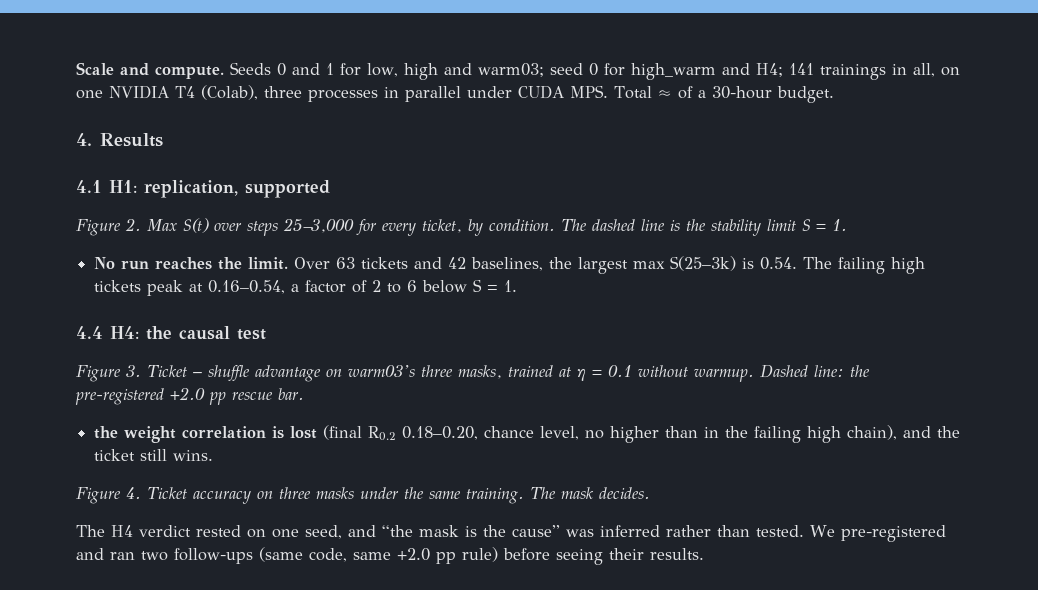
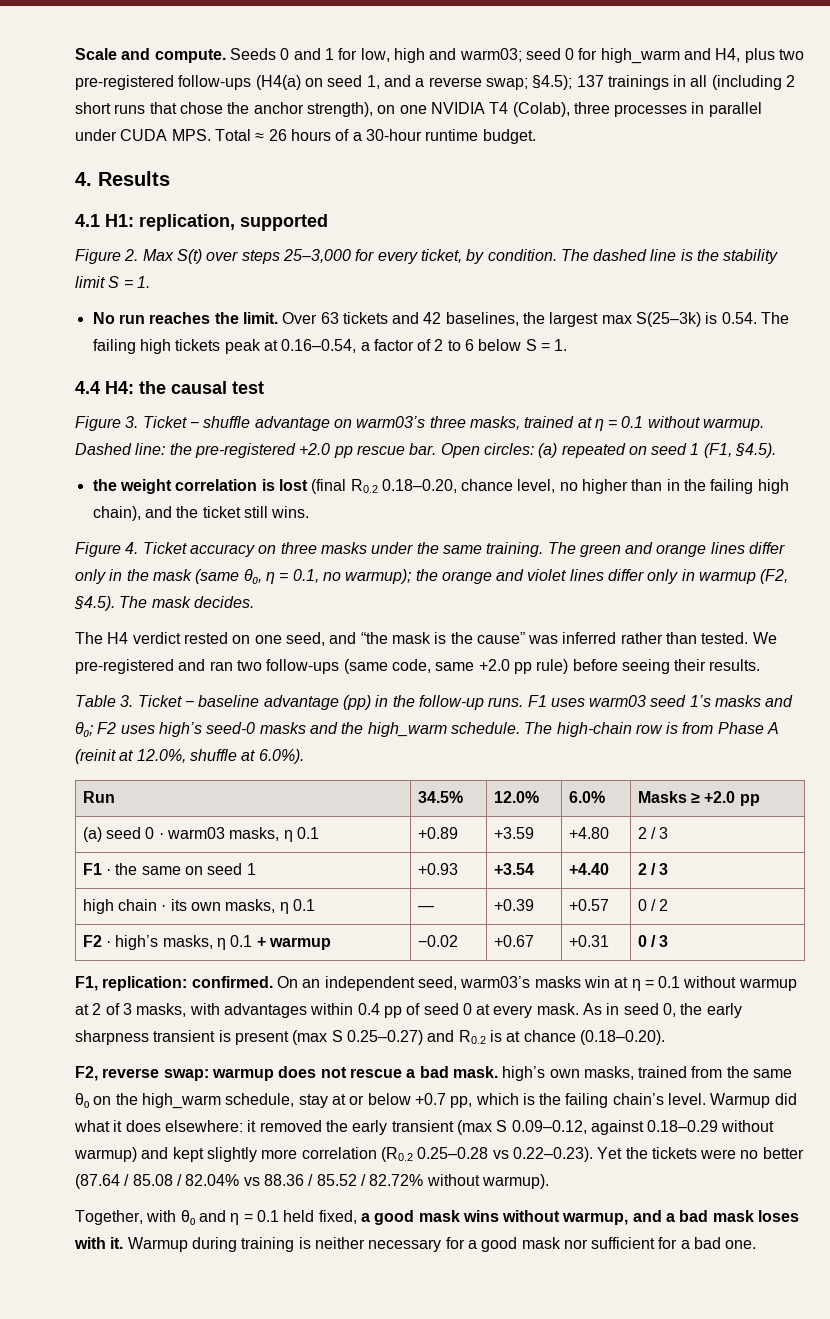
[755,63,935,80] H4; 141 trainings in all, -> [715,48,805,63] [75,75,796,90] [75,102,373,117] H4, plus two pre-registered follow-ups (H4(a) on seed 1, and a reverse swap; §4.5); 137 trainings in all (including 2 short runs that chose the anchor strength),
(672, 94) none -> [268,129,331,141] 26 hours
(772, 92) none -> [425,129,479,141] runtime
(304, 394) none -> [440,443,777,458] Open circles: (a) repeated on seed 1 (F1, §4.5).
(556, 493) none -> [579,542,786,557] [75,569,789,584] [74,596,148,611] green and orange lines differ only in the mask (same θ₀, η = 0.1, no warmup); the orange and violet lines differ only in warmup (F2, §4.5). The
(704, 554) none -> [75,695,794,710] [75,722,780,737] [75,749,304,764] [82,791,115,803] [417,791,463,803] [493,791,539,803] [568,791,605,803] [637,791,760,806] [82,827,319,842] [417,827,458,839] [493,827,534,839] [568,827,609,839] [637,827,669,839] [82,863,256,875] [417,863,458,875] [493,863,534,875] [568,863,609,875] [637,863,669,875] [82,899,315,914] [417,906,434,911] [493,899,534,911] [568,899,609,911] [637,899,669,911] [82,935,331,950] [417,935,458,947] [493,935,534,947] [568,935,609,947] [637,935,669,947] [75,976,797,991] [75,1003,742,1018] [75,1030,665,1045] [75,1066,793,1081] [75,1093,797,1109] [74,1120,775,1135] [74,1147,804,1162] [75,1174,549,1189] [75,1210,800,1225] [74,1237,757,1252] // Table 3. Ticket − baseline advantage (pp) in the follow-up runs. F1 uses warm03 seed 1’s masks and θ₀; F2 uses high’s seed-0 masks and the high_warm schedule. The high-chain row is from Phase A (reinit at 12.0%, shuffle at 6.0%). // Run | 34.5% | 12.0% | 6.0% | Masks ≥ +2.0 pp // (a) seed 0 · warm03 masks, η 0.1 | +0.89 | +3.59 | +4.80 | 2 / 3 // F1 · the same on seed 1 | +0.93 | +3.54 | +4.40 | 2 / 3 // high chain · its own masks, η 0.1 | — | +0.39 | +0.57 | 0 / 2 // F2 · high’s masks, η 0.1 + warmup | −0.02 | +0.67 | +0.31 | 0 / 3 // F1, replication: confirmed. On an independent seed, warm03’s masks win at η = 0.1 without warmup at 2 of 3 masks, with advantages within 0.4 pp of seed 0 at every mask. As in seed 0, the early sharpness transient is present (max S 0.25–0.27) and R0.2 is at chance (0.18–0.20). // F2, reverse swap: warmup does not rescue a bad mask. high’s own masks, trained from the same θ₀ on the high_warm schedule, stay at or below +0.7 pp, which is the failing chain’s level. Warmup did what it does elsewhere: it removed the early transient (max S 0.09–0.12, against 0.18–0.29 without warmup) and kept slightly more correlation (R0.2 0.25–0.28 vs 0.22–0.23). Yet the tickets were no better (87.64 / 85.08 / 82.04% vs 88.36 / 85.52 / 82.72% without warmup). // Together, with θ₀ and η = 0.1 held fixed, a good mask wins without warmup, and a bad mask loses with it. Warmup during training is neither necessary for a good mask nor sufficient for a bad one.

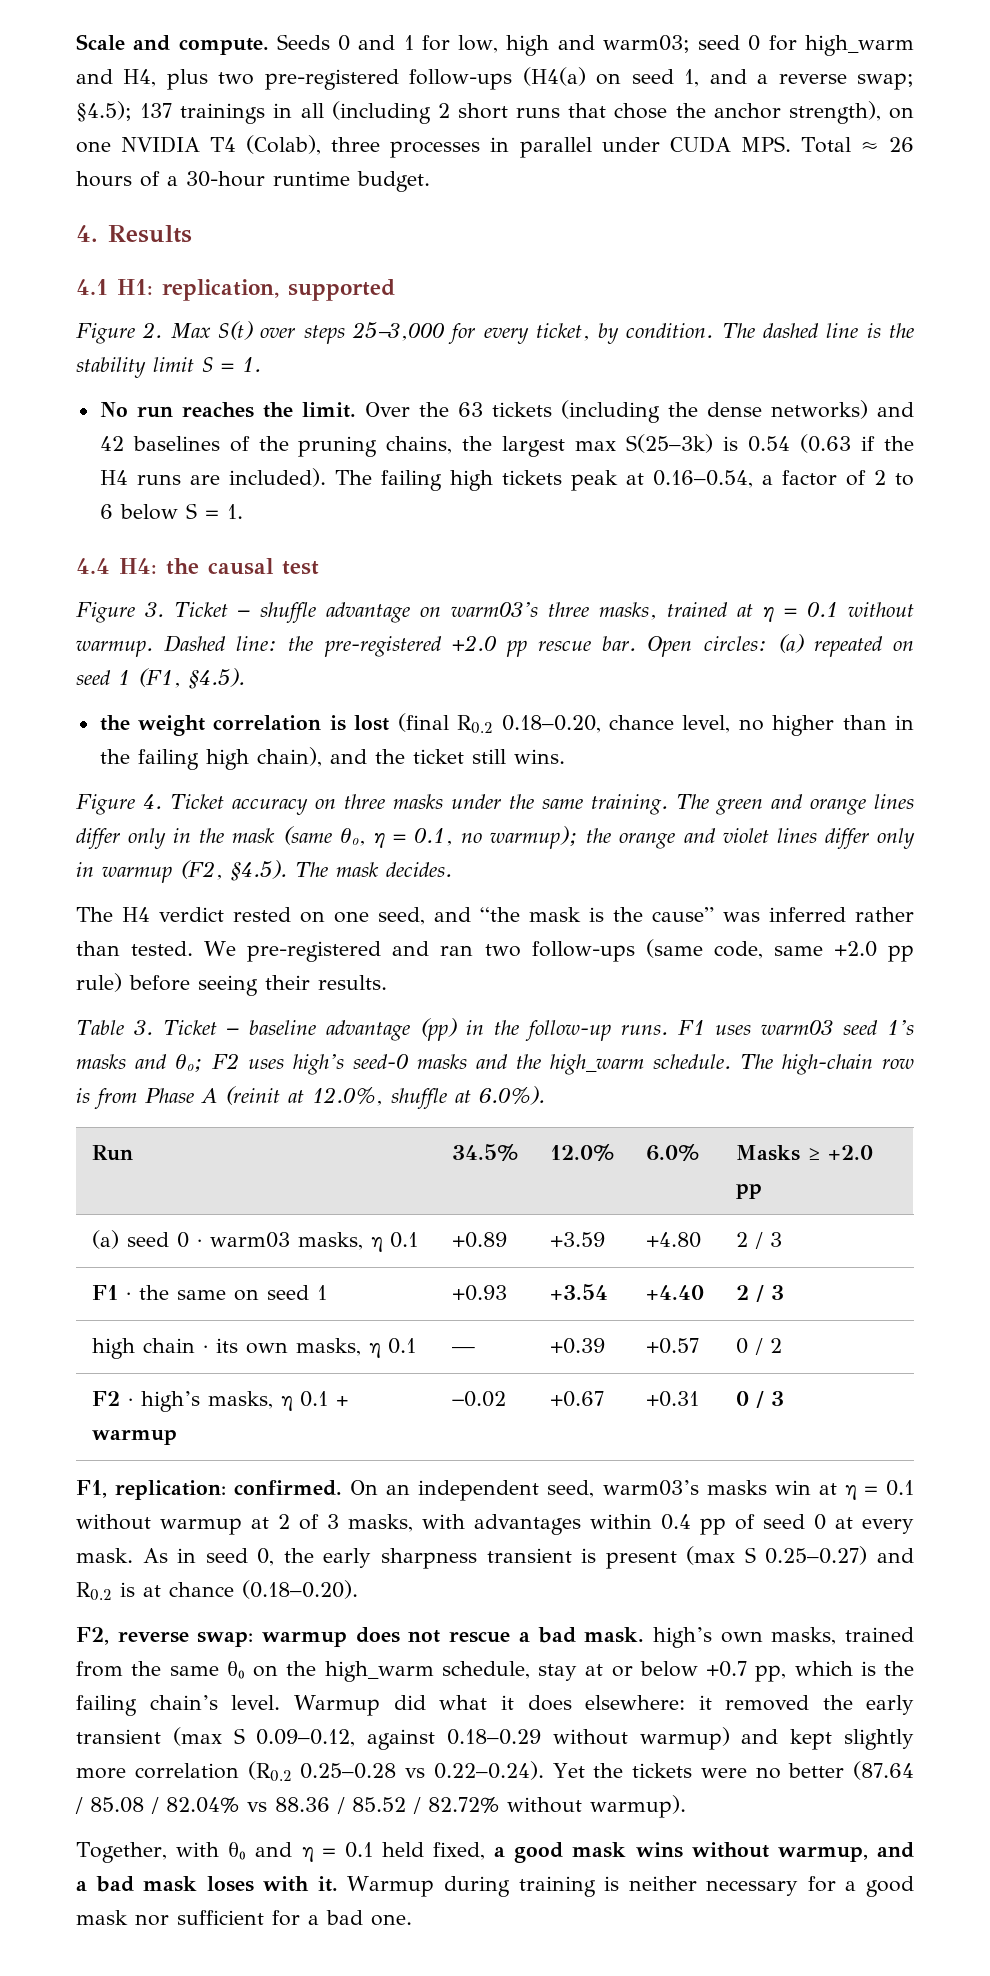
(318, 318) none -> [418,402,449,417] the
[392,312,519,326] and 42 baselines, -> [560,400,914,423] [99,436,453,457] (including the dense networks) and 42 baselines of the pruning chains,
[721,312,757,324] 0.54. -> [748,434,914,453] [99,468,326,487] 0.54 (0.63 if the H4 runs are included).
[512,1147,593,1162] 0.22–0.23). -> [433,1761,544,1780] 0.22–0.24).

